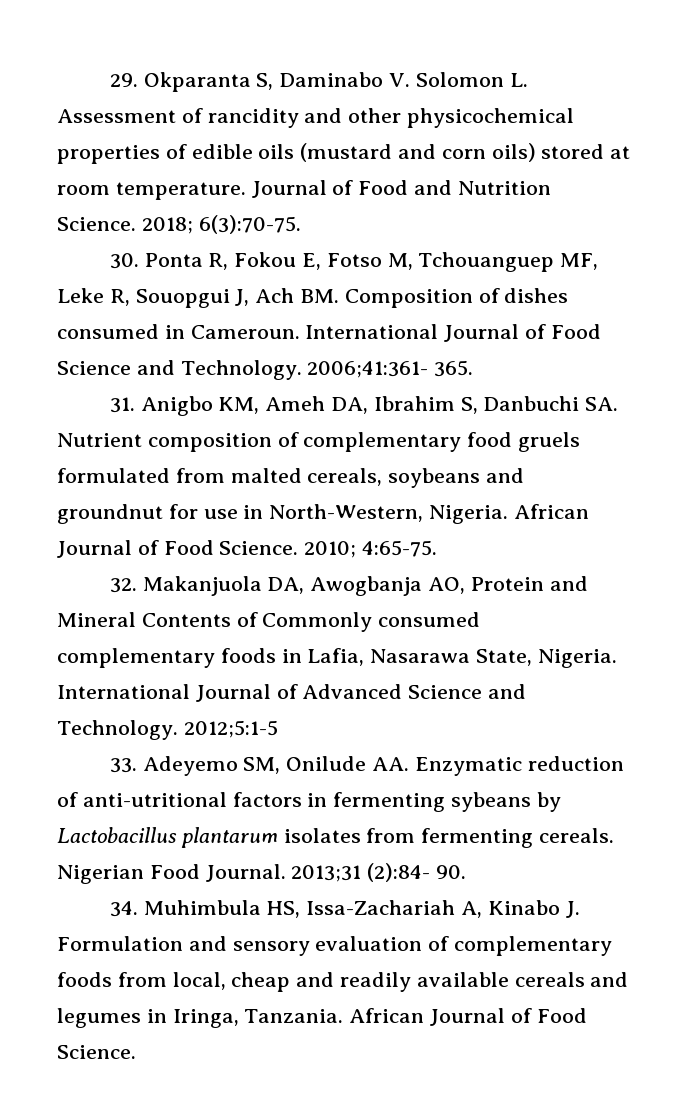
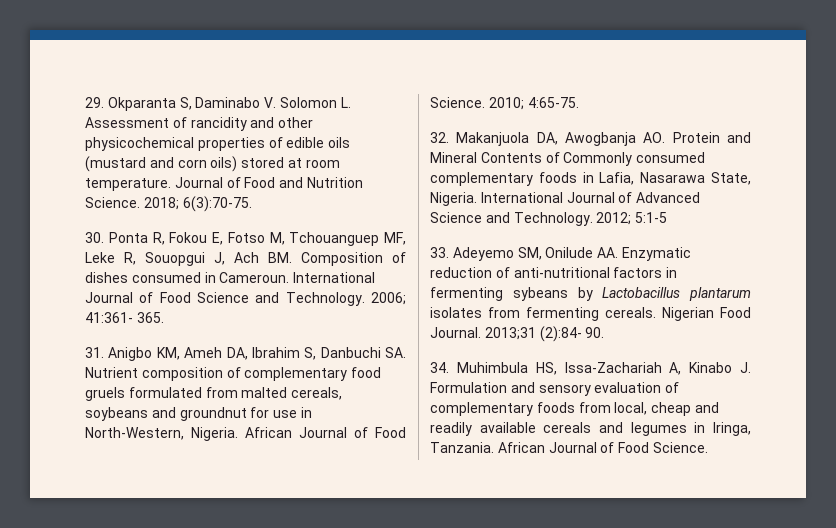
[307,361,429,378] 2006;41:361- -> [371,292,406,305] [85,312,133,323] 2006; 41:361-
[428,577,466,594] AO, -> [643,132,666,143] AO.
[183,720,278,738] 2012;5:1-5 -> [596,212,668,225] 2012; 5:1-5
[82,792,227,807] anti-utritional -> [513,267,610,278] anti-nutritional

